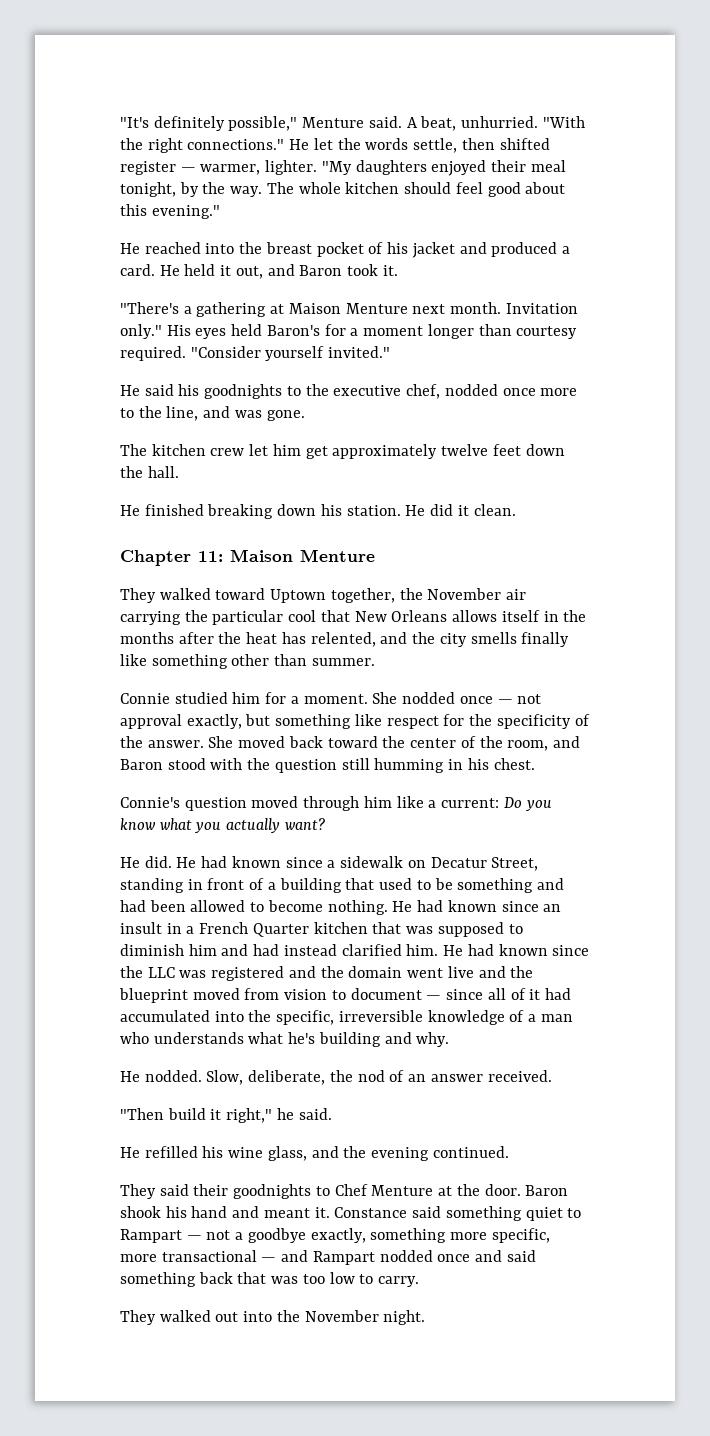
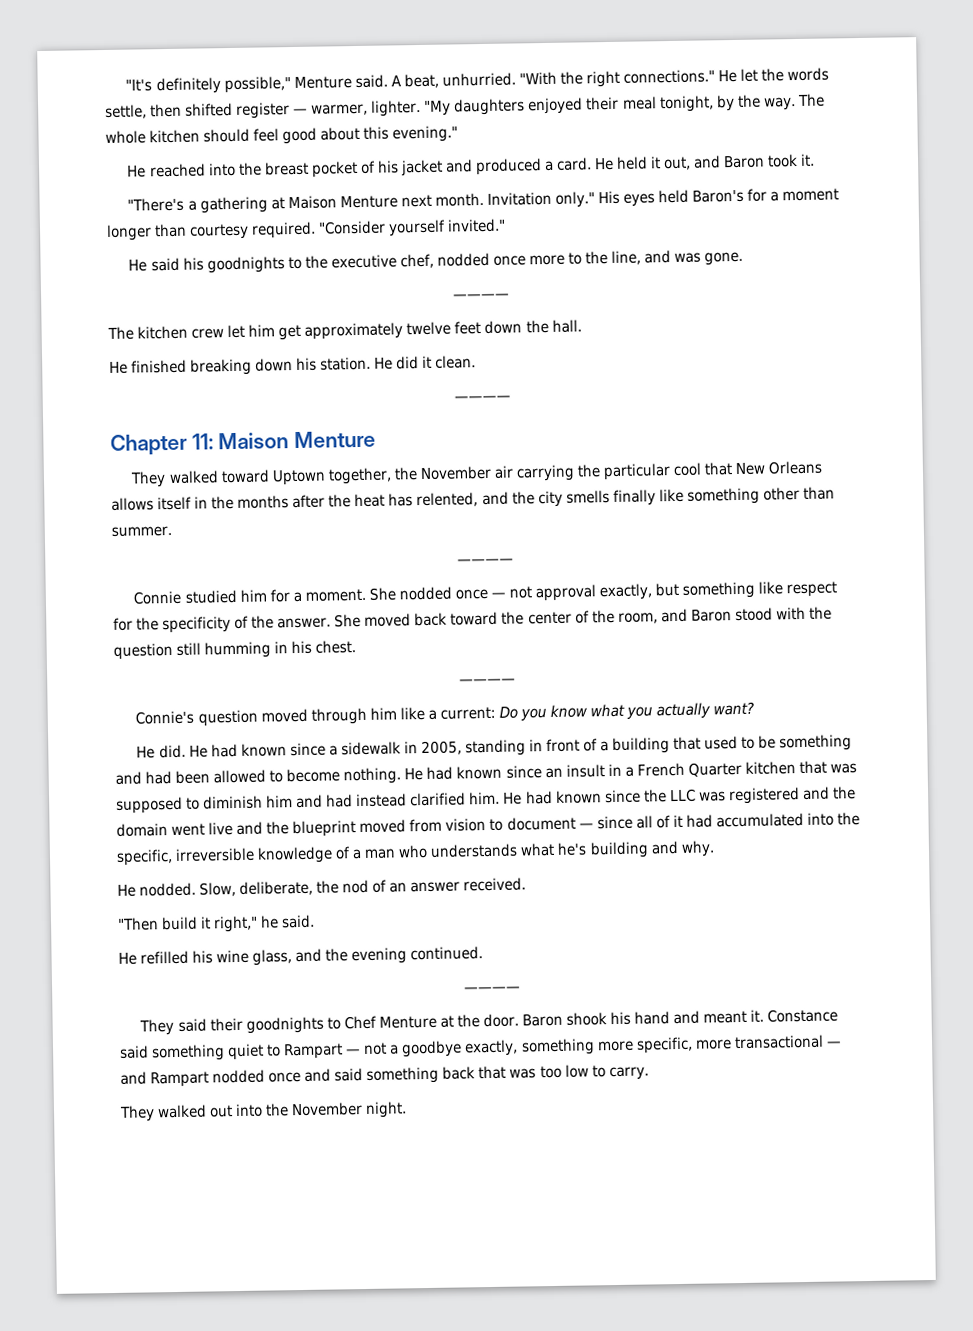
(305, 415) none -> [452,293,510,300] // ————
(516, 510) none -> [453,395,511,402] // ————
(375, 662) none -> [456,558,514,565] // ————
(535, 764) none -> [458,678,516,685] // ————
[407,857,539,871] on Decatur Street, -> [403,740,462,756] in 2005,
(509, 1152) none -> [463,986,521,993] // ————

